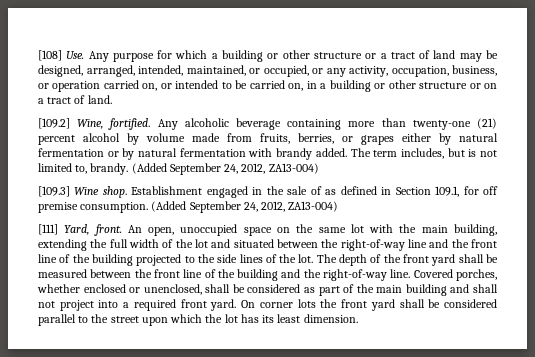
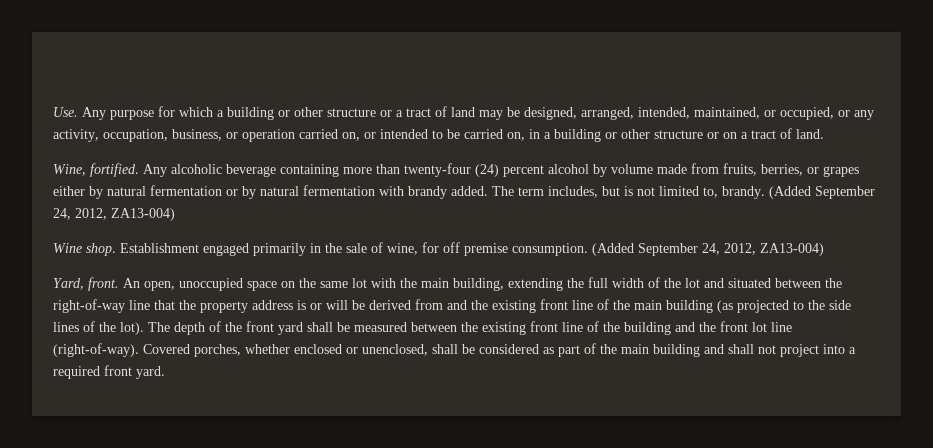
[38,50,62,61] [108] -> (53, 112) none
[38,118,70,129] [109.2] -> (824, 134) none
[412,118,497,130] twenty-one (21) -> [404,163,499,177] twenty-four (24)
[38,186,70,197] [109.3] -> (175, 214) none
(248, 192) none -> [253,243,306,256] primarily
[325,186,460,197] as defined in Section 109.1, -> [387,243,418,255] wine,
[38,224,58,235] [111] -> (824, 249) none
[429,239,497,248] [38,254,133,266] and the front line of the building -> [154,299,733,313] that the property address is or will be derived from and the existing front line of the main building (as
[298,254,314,263] lot. -> [120,322,144,335] lot).
(152, 273) none -> [482,322,526,335] existing
[323,269,411,281] right-of-way line. -> [720,321,792,332] [53,343,139,357] front lot line (right-of-way).
[241,299,498,311] [38,314,358,326] On corner lots the front yard shall be considered parallel to the street upon which the lot has its least dimension. -> (165, 372) none

